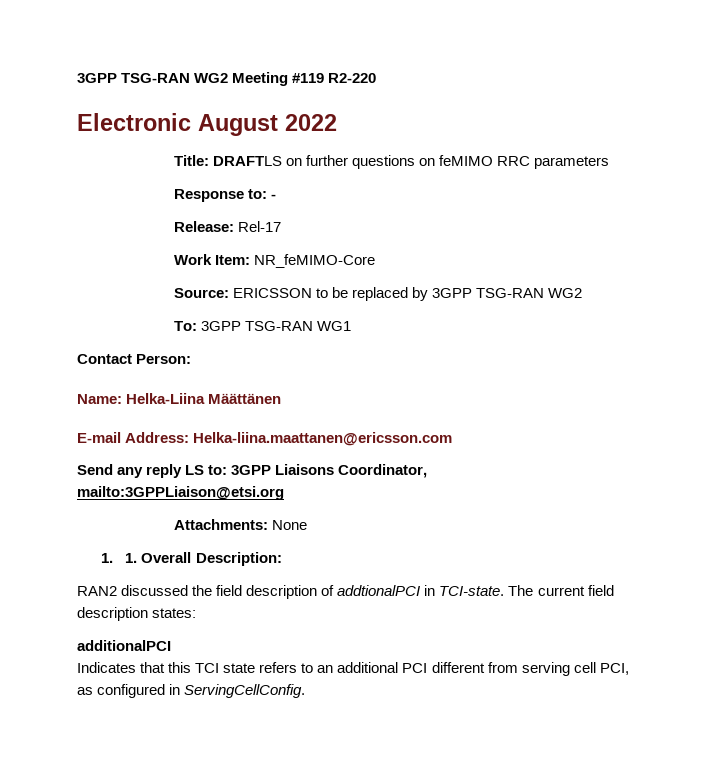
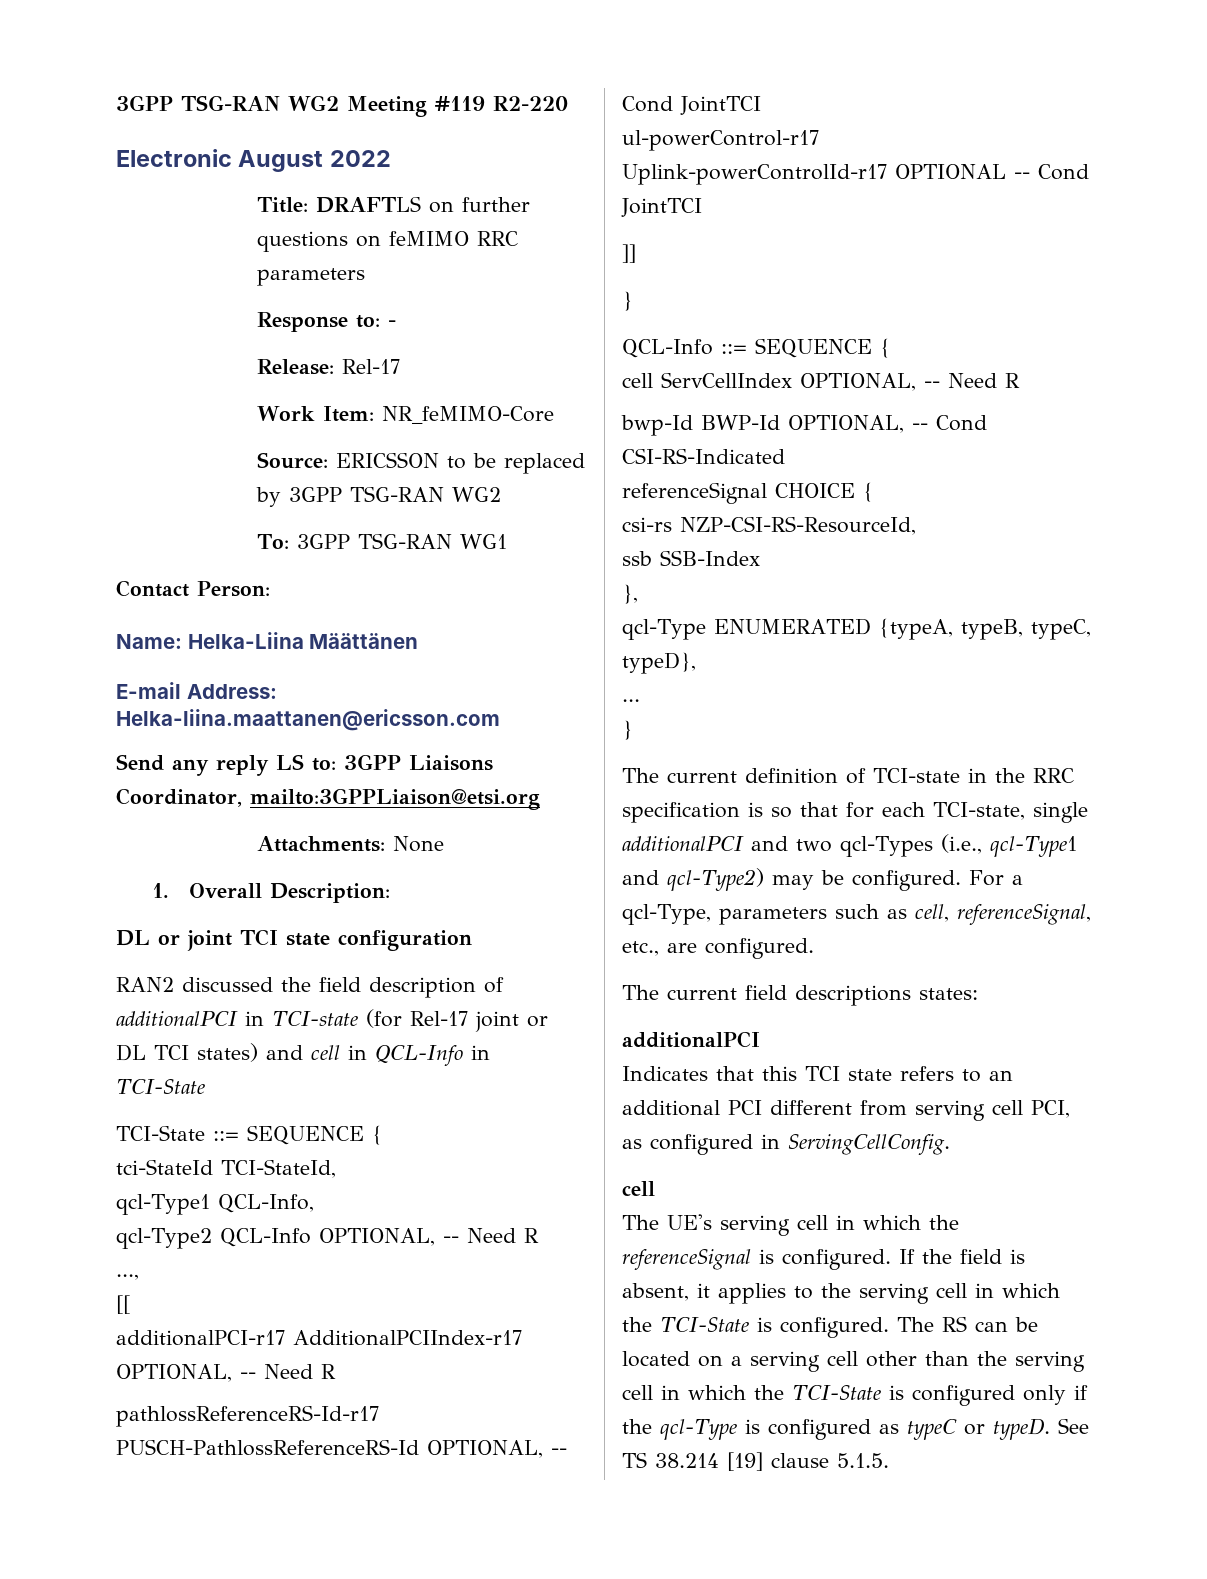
[125,553,138,563] 1. -> (170, 890) none
(282, 559) none -> [116,929,472,951] // DL or joint TCI state configuration
[337,585,505,596] addtionalPCI in TCI-state. -> [116,1009,548,1032] [116,1043,490,1066] [116,1079,205,1094] [116,1125,383,1145] [116,1159,336,1178] [116,1194,314,1215] [116,1228,539,1249] [116,1274,139,1280] [116,1295,130,1314] [116,1330,522,1346] [116,1364,336,1382] [116,1405,379,1427] [116,1439,567,1458] [622,96,761,115] [622,130,819,151] [622,164,1089,185] [621,198,702,217] [622,244,636,263] [622,291,633,311] [622,338,891,358] [622,372,1020,391] [621,415,987,436] [622,448,785,464] [622,482,874,504] [622,516,916,535] [622,550,760,566] [622,584,638,604] [622,618,1091,640] [622,652,696,674] [622,699,640,702] [622,720,633,740] [622,768,1074,784] [622,802,1088,823] [622,834,1077,857] [622,868,1023,891] [622,904,1091,925] [622,938,814,959] additionalPCI in TCI-state (for Rel-17 joint or DL TCI states) and cell in QCL-Info in TCI-State // TCI-State ::= SEQUENCE { // tci-StateId TCI-StateId, // qcl-Type1 QCL-Info, // qcl-Type2 QCL-Info OPTIONAL, -- Need R // ..., // [[ // additionalPCI-r17 AdditionalPCIIndex-r17 OPTIONAL, -- Need R // pathlossReferenceRS-Id-r17 PUSCH-PathlossReferenceRS-Id OPTIONAL, -- Cond JointTCI // ul-powerControl-r17 Uplink-powerControlId-r17 OPTIONAL -- Cond JointTCI // ]] // } // QCL-Info ::= SEQUENCE { // cell ServCellIndex OPTIONAL, -- Need R // bwp-Id BWP-Id OPTIONAL, -- Cond CSI-RS-Indicated // referenceSignal CHOICE { // csi-rs NZP-CSI-RS-ResourceId, // ssb SSB-Index // }, // qcl-Type ENUMERATED {typeA, typeB, typeC, typeD}, // ... // } // The current definition of TCI-state in the RRC specification is so that for each TCI-state, single additionalPCI and two qcl-Types (i.e., qcl-Type1 and qcl-Type2) may be configured. For a qcl-Type, parameters such as cell, referenceSignal, etc., are configured. //
[77,607,148,621] description -> [795,985,911,1006] descriptions
(306, 691) none -> [622,1181,655,1196] [622,1214,959,1236] [622,1249,1025,1270] [622,1283,1060,1304] [622,1316,1038,1338] [622,1351,1085,1372] [622,1385,1088,1406] [622,1418,1089,1440] [622,1452,889,1471] // cell // The UE's serving cell in which the referenceSignal is configured. If the field is absent, it applies to the serving cell in which the TCI-State is configured. The RS can be located on a serving cell other than the serving cell in which the TCI-State is configured only if the qcl-Type is configured as typeC or typeD. See TS 38.214 [19] clause 5.1.5.

